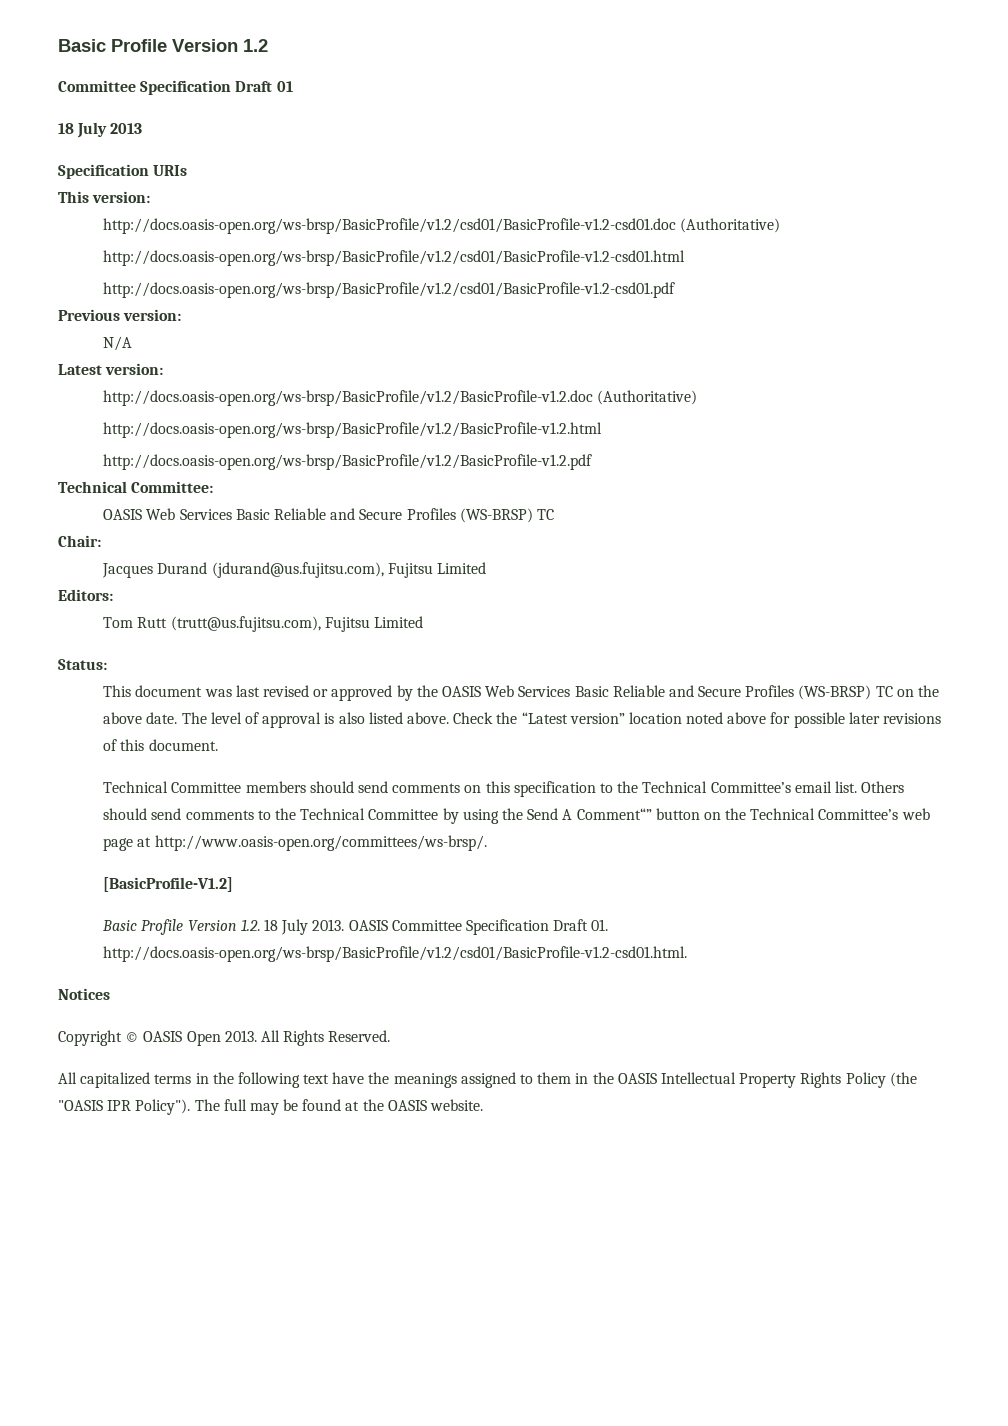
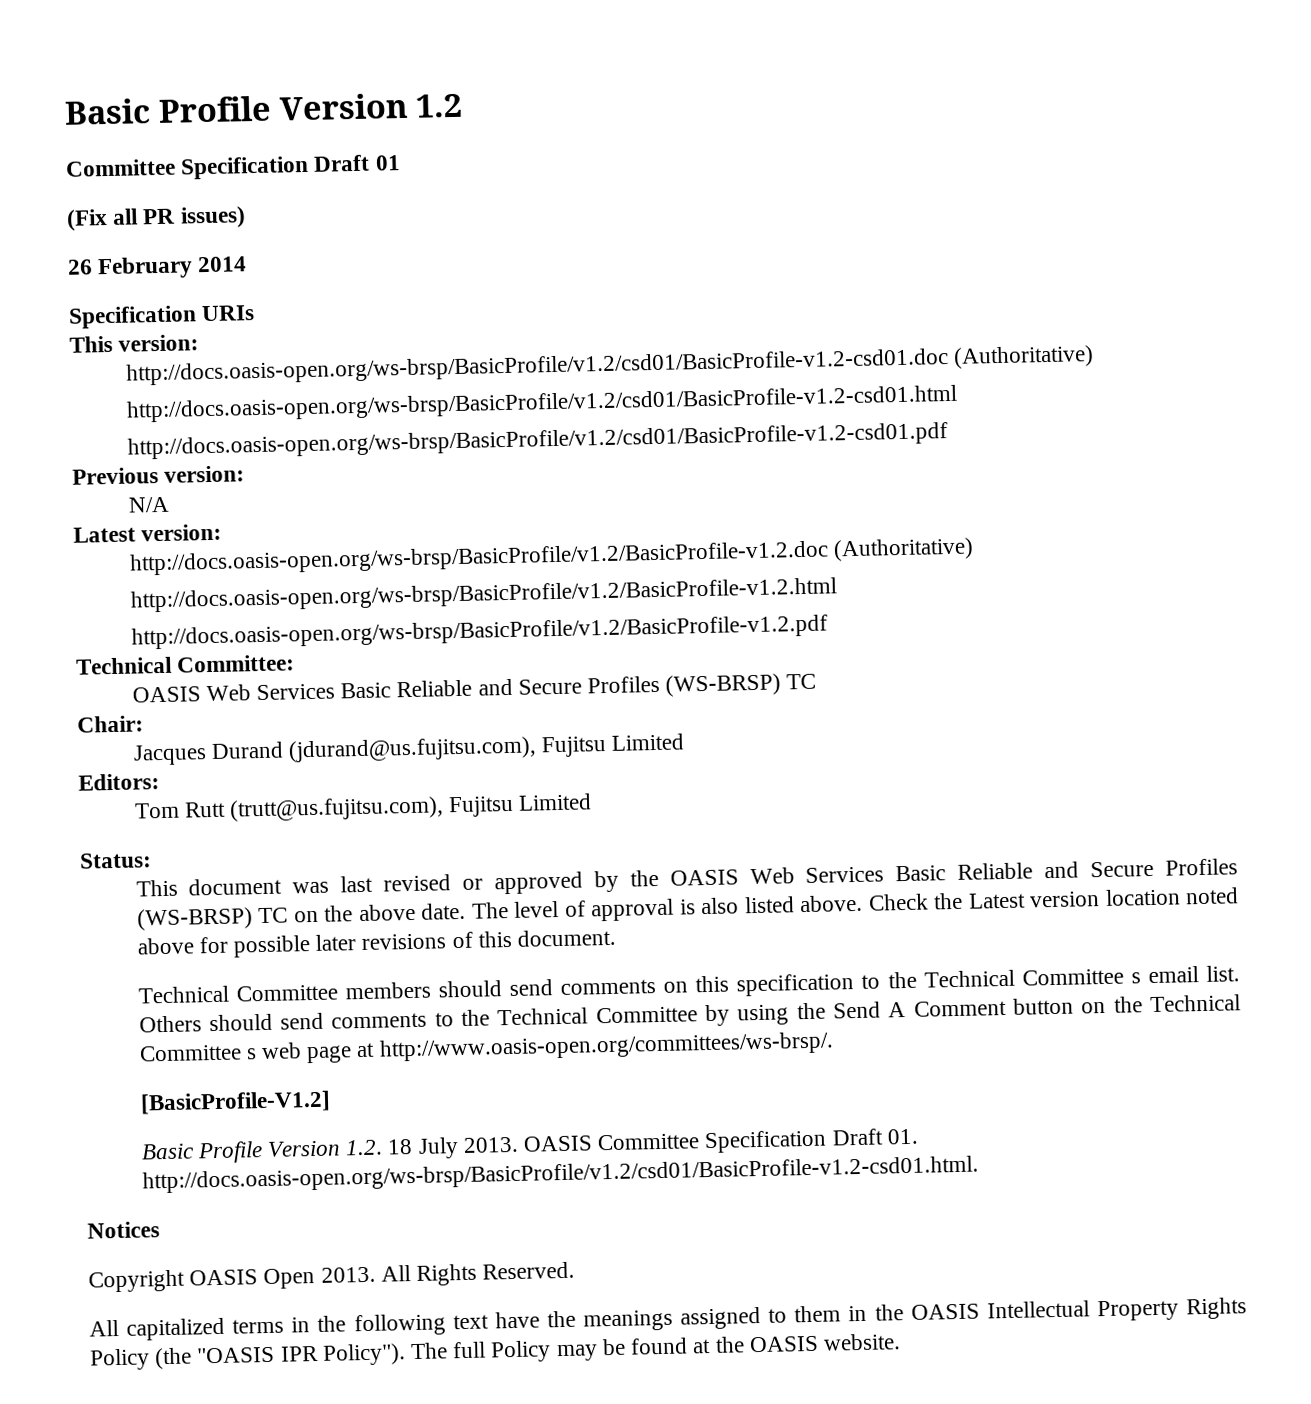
[58,122,143,138] 18 July 2013 -> [66,206,246,231] [67,256,248,280] (Fix all PR issues) // 26 February 2014
[521,712,625,724] “Latest version” -> [967,891,1101,909] Latest version
[710,782,791,793] Committee’s -> [1021,968,1141,986] Committee s
[576,808,652,820] Comment“” -> [913,999,1007,1017] Comment
[818,809,899,820] Committee’s -> [138,1044,257,1062] Committee s
[125,1032,140,1042] © -> (185, 1281) none
(247, 1105) none -> [490,1340,552,1363] Policy

